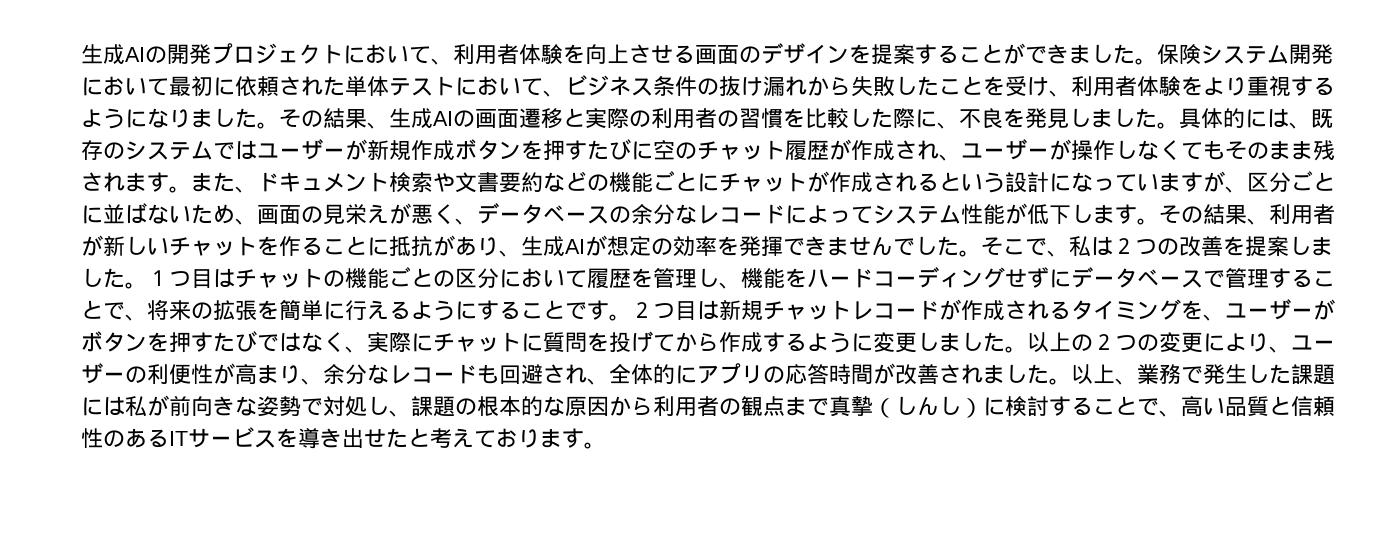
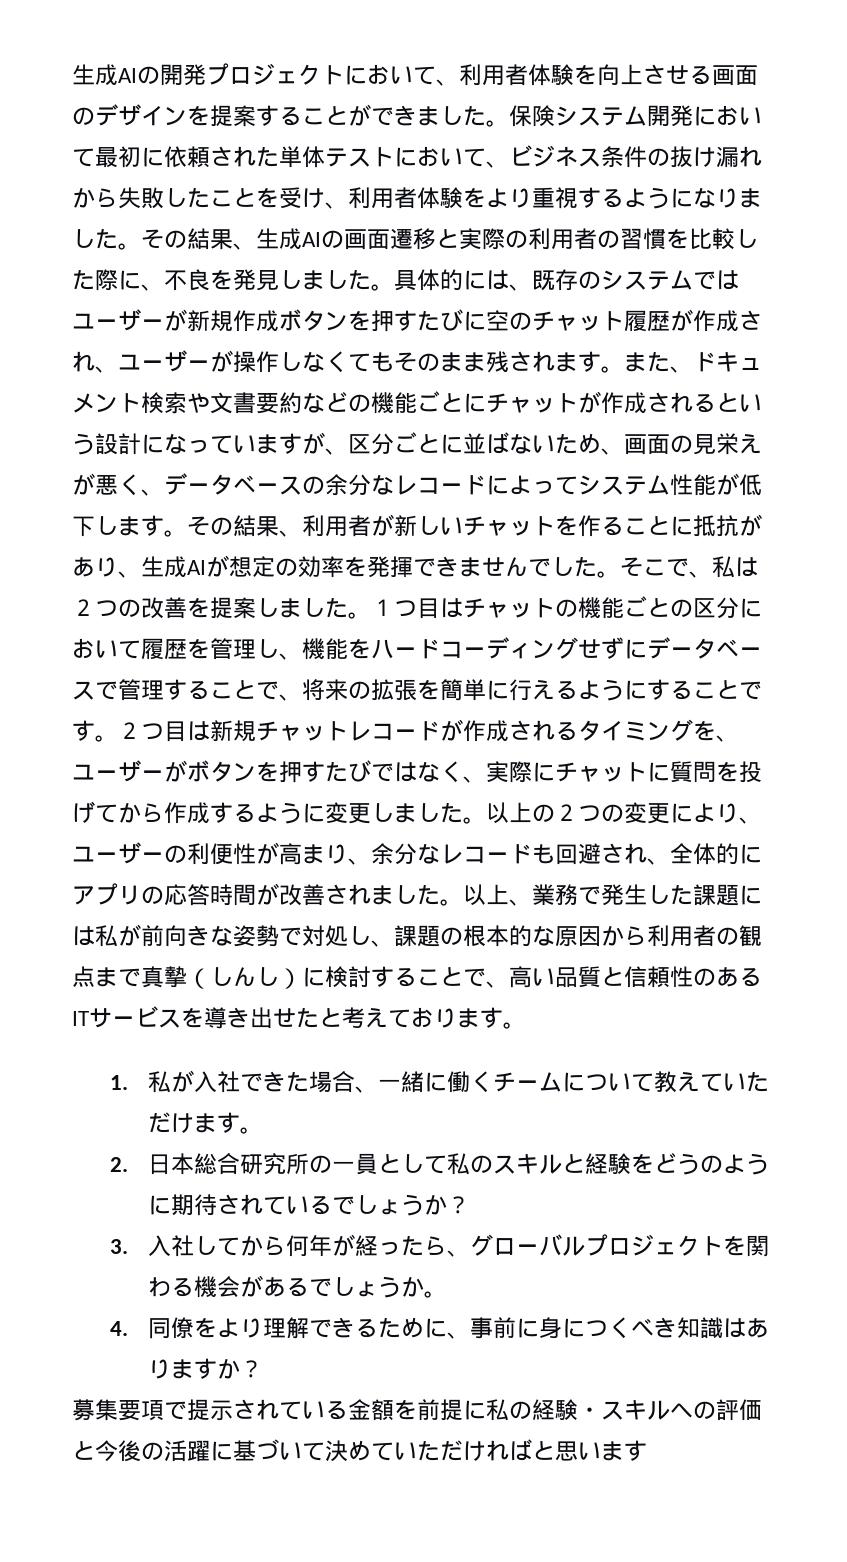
(606, 445) none -> [110,1070,770,1093] [148,1112,264,1134] [110,1153,770,1175] [148,1194,471,1216] [110,1234,770,1257] [148,1275,448,1298] [110,1317,770,1339] [148,1358,264,1379] [72,1399,762,1421] [72,1439,647,1462] // 1.私が入社できた場合、一緒に働くチームについて教えていただけます。 // 2.日本総合研究所の一員として私のスキルと経験をどうのように期待されているでしょうか？ // 3.入社してから何年が経ったら、グローバルプロジェクトを関わる機会があるでしょうか。 // 4.同僚をより理解できるために、事前に身につくべき知識はありますか？ // 募集要項で提示されている金額を前提に私の経験・スキルへの評価と今後の活躍に基づいて決めていただければと思います

